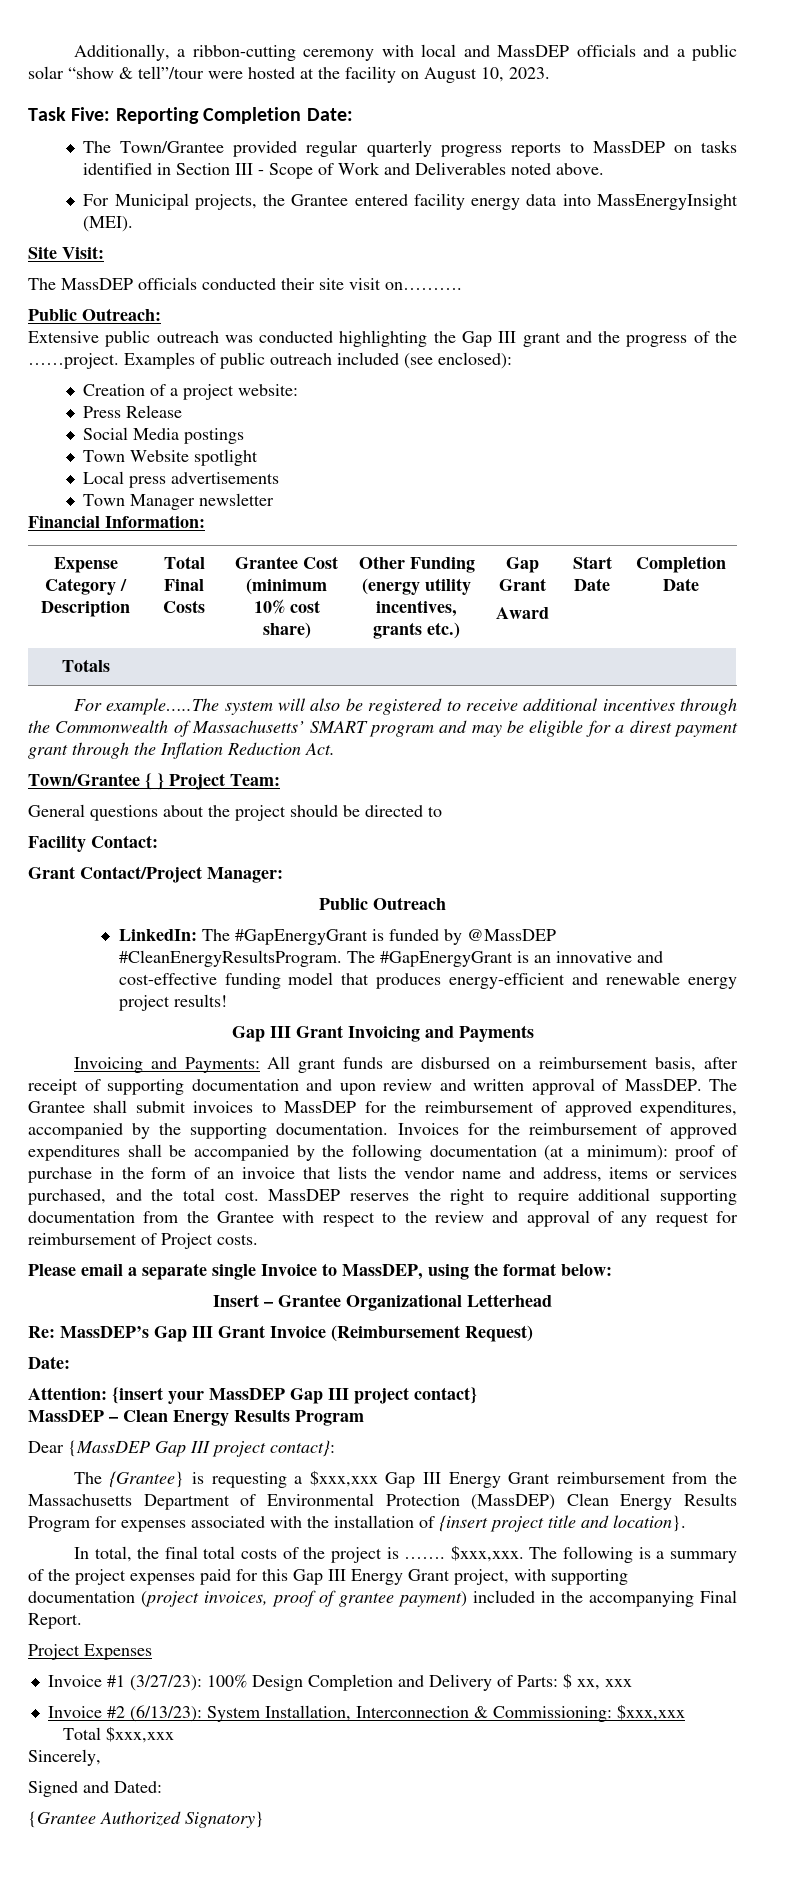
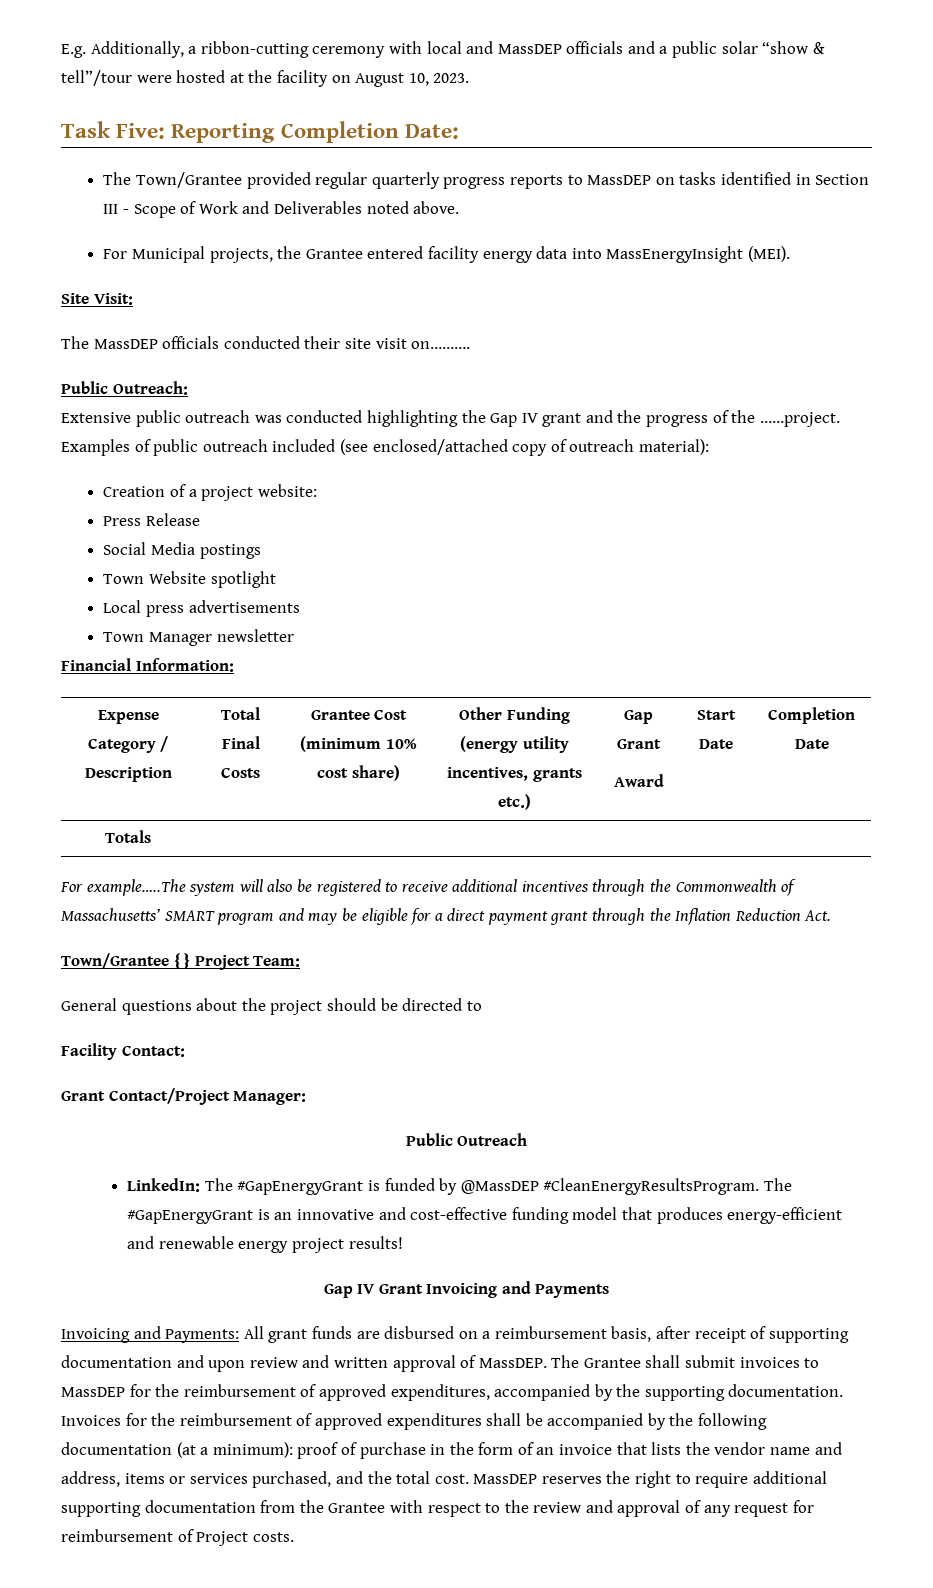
(73, 52) none -> [61,44,86,58] E.g.
[498,331,517,343] III -> [521,413,538,423] IV
[438,352,512,369] enclosed): -> [372,439,709,456] enclosed/attached copy of outreach material):
[629,720,672,733] direst -> [447,908,486,921] direct
[269,1026,291,1038] III -> [357,1284,376,1294] IV
[28,1263,612,1280] [213,1294,552,1311] [28,1325,533,1342] [28,1356,70,1369] [28,1387,477,1404] [28,1409,364,1426] [28,1440,335,1457] [73,1470,737,1488] [28,1493,737,1510] [28,1515,686,1532] [73,1545,737,1563] [28,1569,628,1585] [28,1590,737,1607] [28,1613,82,1629] [28,1644,152,1660] [47,1673,632,1691] [47,1704,685,1722] [63,1726,175,1743] [28,1749,101,1766] [28,1781,162,1797] [28,1811,264,1828] // Please email a separate single Invoice to MassDEP, using the format below: // Insert – Grantee Organizational Letterhead // Re: MassDEP’s Gap III Grant Invoice (Reimbursement Request) // Date: // Attention: {insert your MassDEP Gap III project contact} // MassDEP – Clean Energy Results Program // Dear {MassDEP Gap III project contact}: // The {Grantee} is requesting a $xxx,xxx Gap III Energy Grant reimbursement from the Massachusetts Department of Environmental Protection (MassDEP) Clean Energy Results Program for expenses associated with the installation of {insert project title and location}. // In total, the final total costs of the project is ……. $xxx,xxx. The following is a summary of the project expenses paid for this Gap III Energy Grant project, with supporting documentation (project invoices, proof of grantee payment) included in the accompanying Final Report. // Project Expenses // Invoice #1 (3/27/23): 100% Design Completion and Delivery of Parts: $ xx, xxx // Invoice #2 (6/13/23): System Installation, Interconnection & Commissioning: $xxx,xxx // Total $xxx,xxx // Sincerely, // Signed and Dated: // {Grantee Authorized Signatory} -> (294, 1537) none

